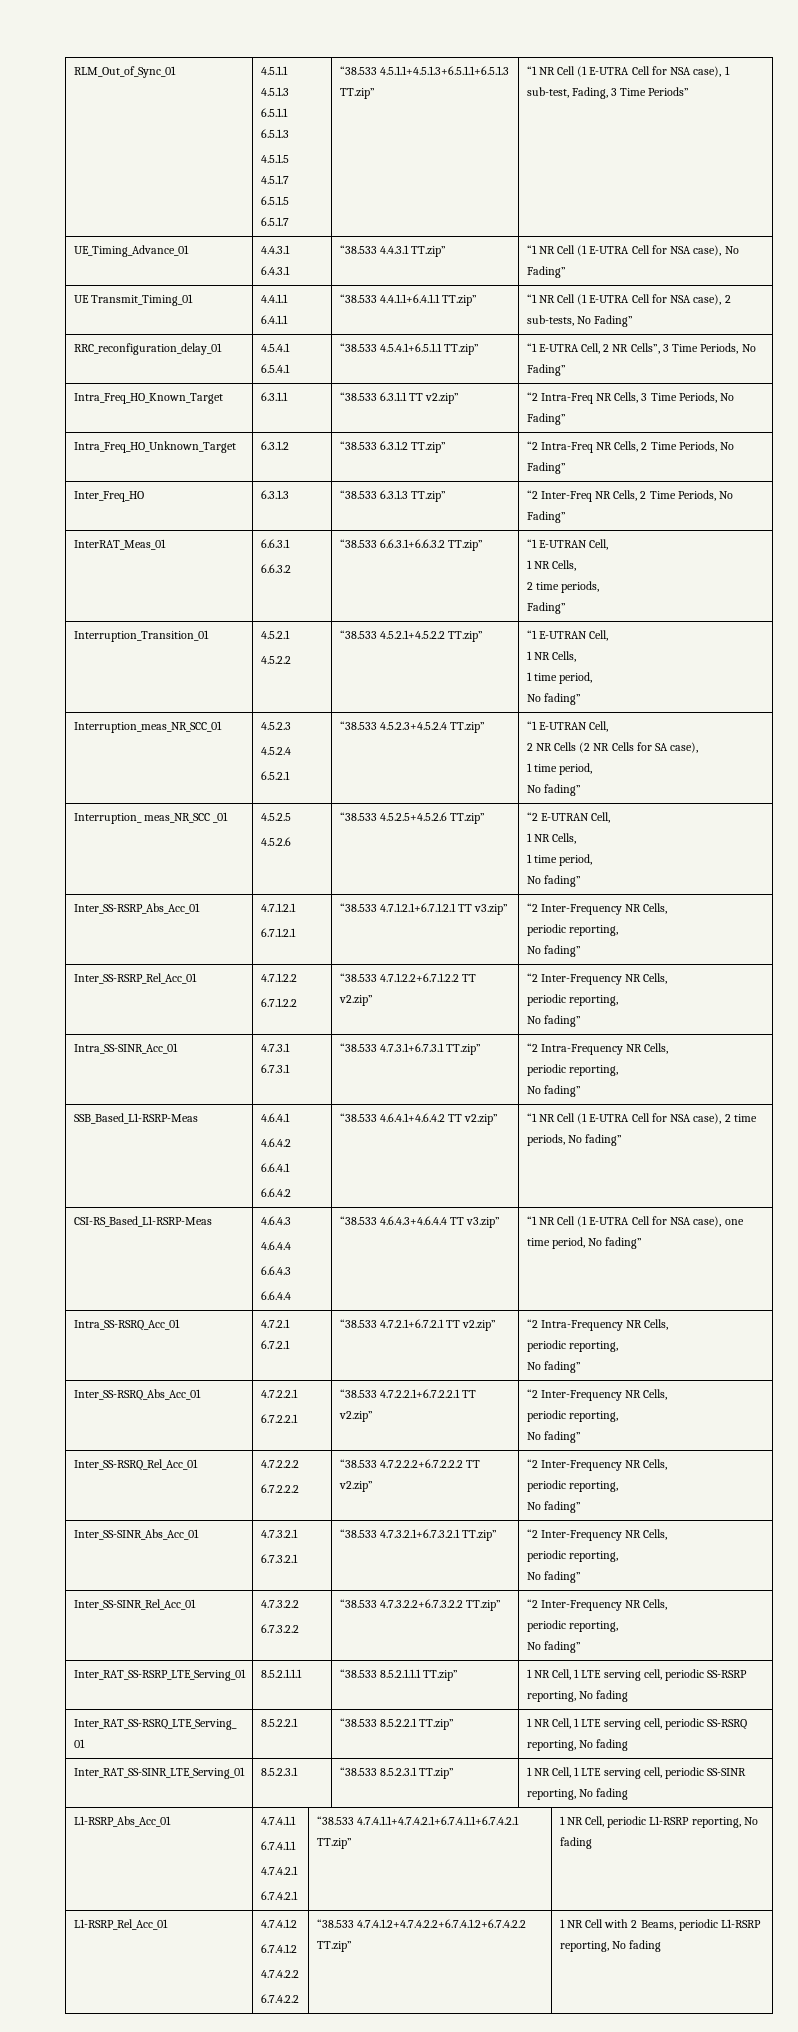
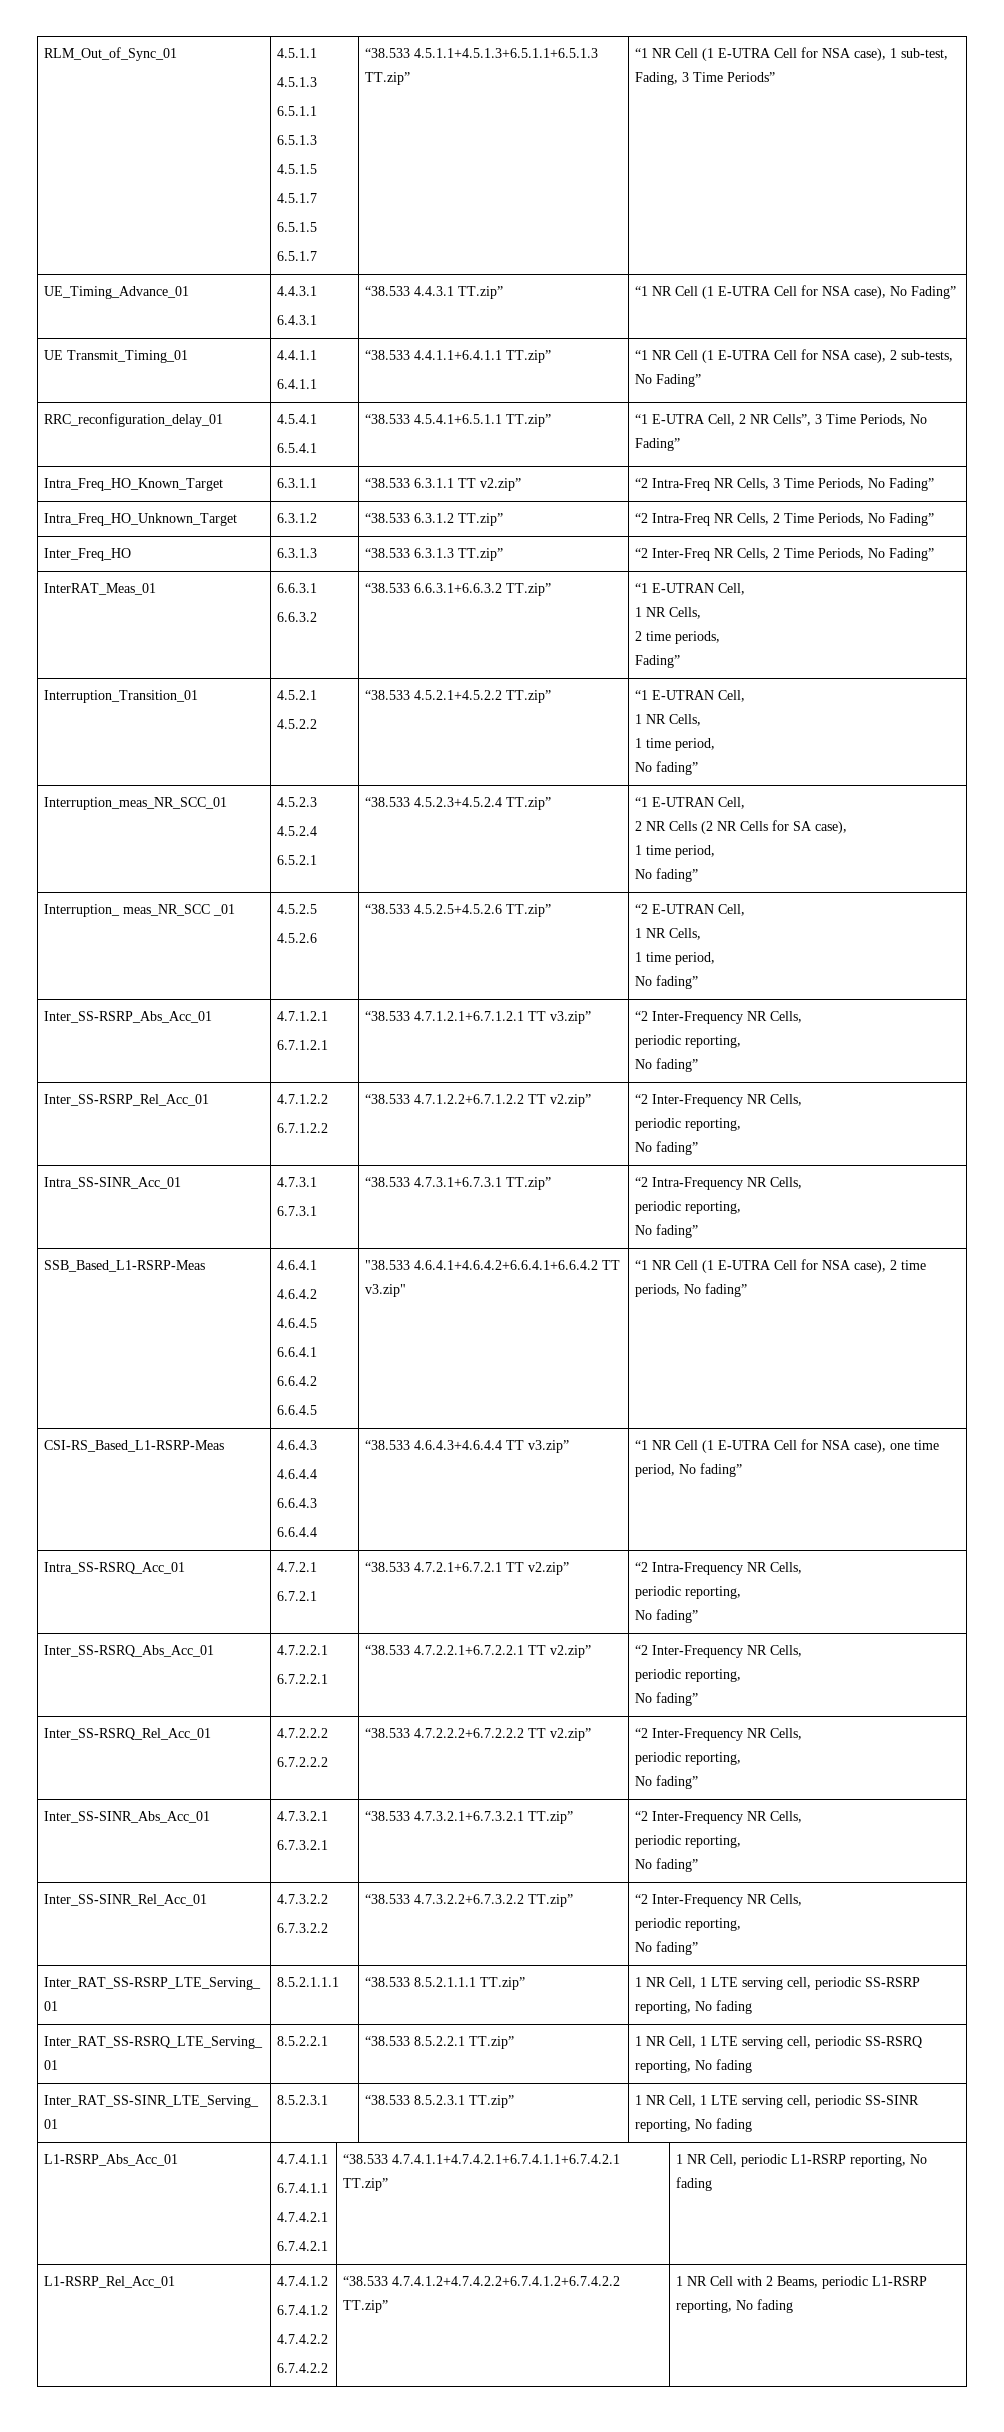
(291, 1142) none -> [277,1318,318,1328] // 4.6.4.5
[339,1113,499,1125] | “38.533 4.6.4.1+4.6.4.2 TT v2.zip” -> [277,1405,318,1415] [365,1260,621,1270] [365,1284,407,1297] // 6.6.4.5 | "38.533 4.6.4.1+4.6.4.2+6.6.4.1+6.6.4.2 TT v3.zip"

